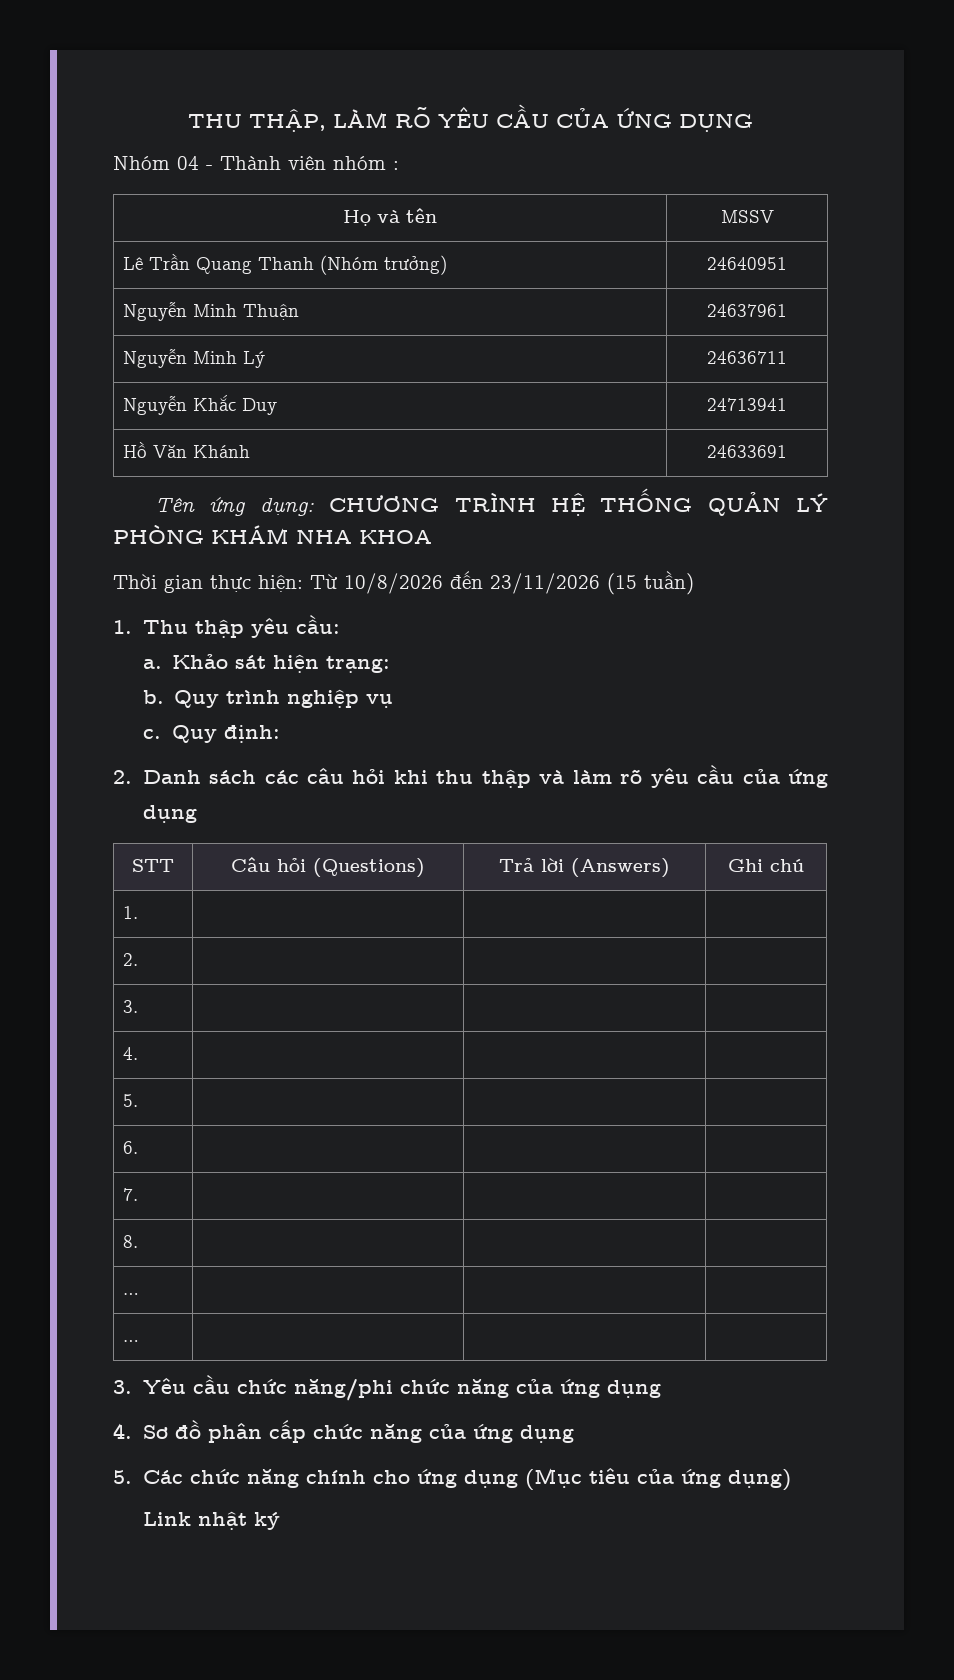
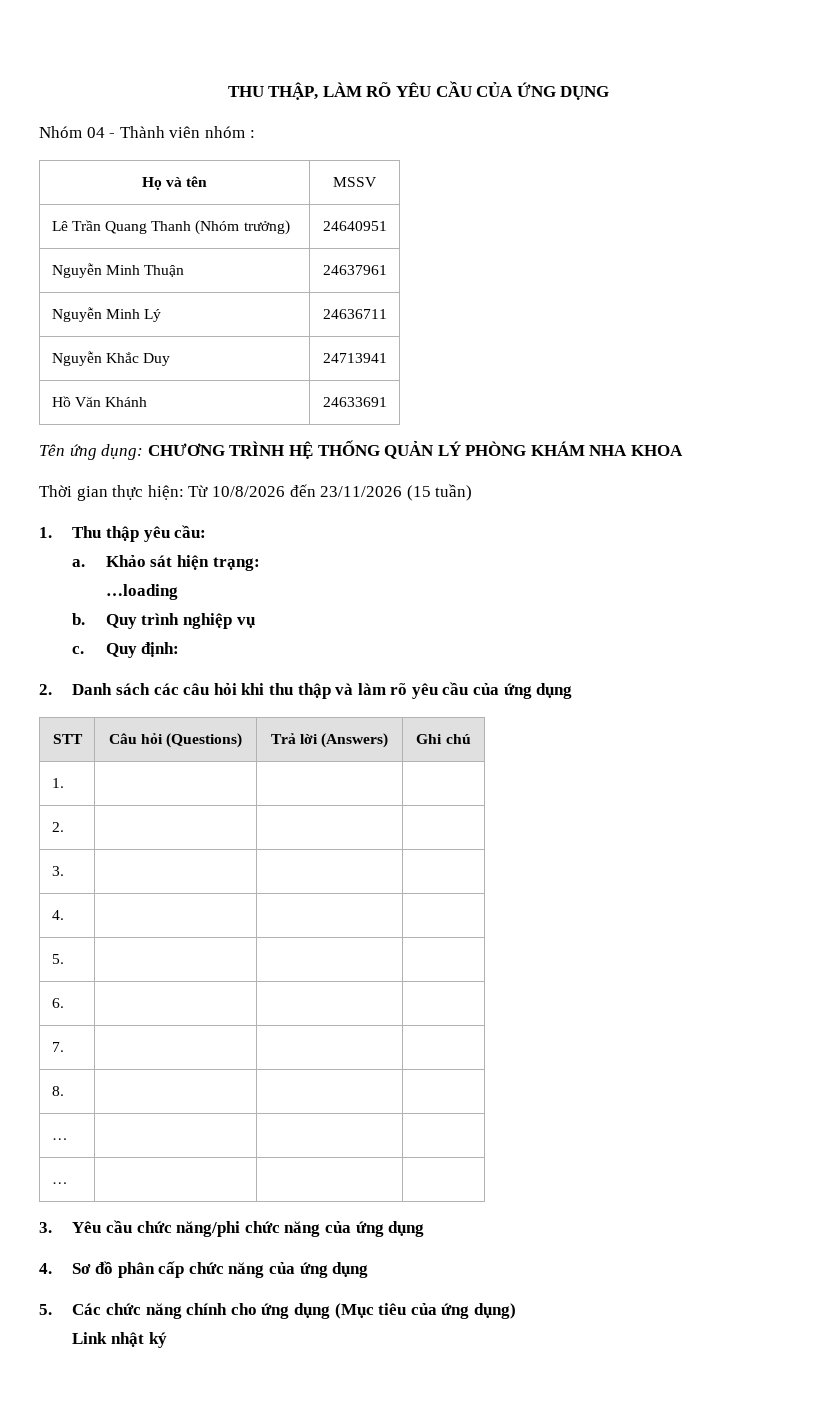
(391, 664) none -> [105,584,178,600] // …loading

